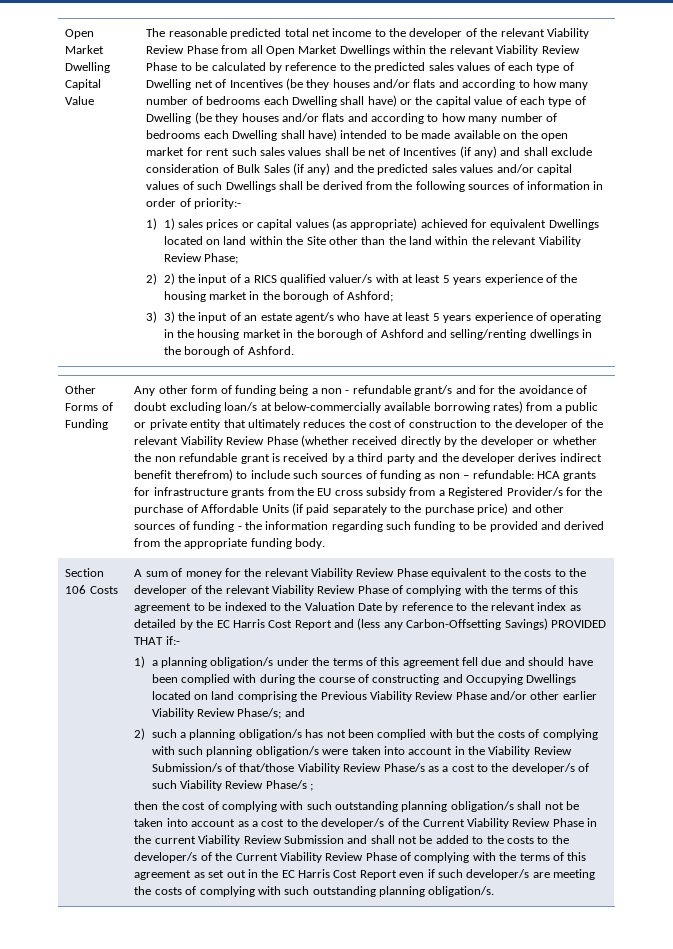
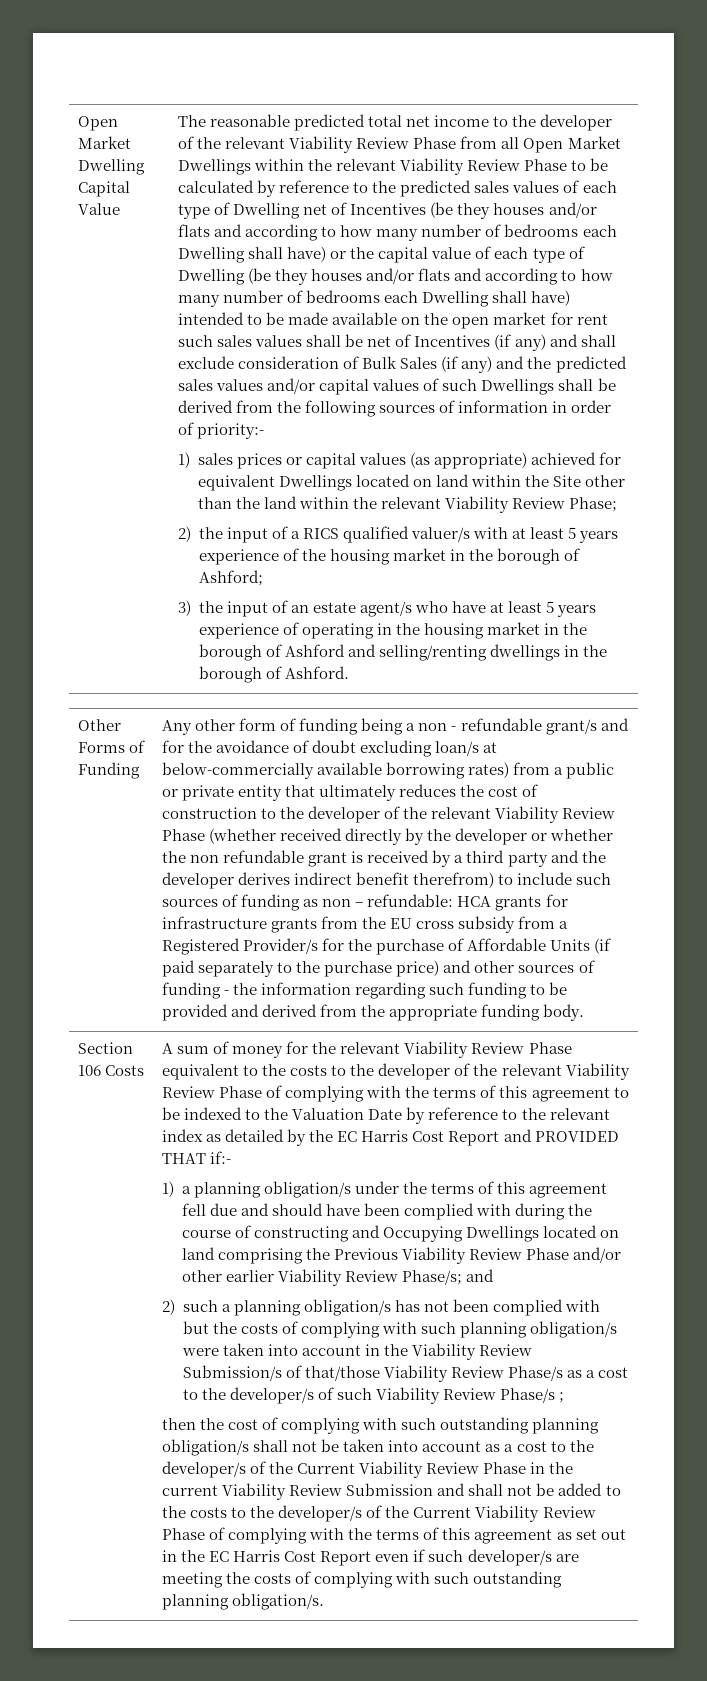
[163,218,175,230] 1) -> (191, 460) none
[163,273,175,285] 2) -> (192, 534) none
[163,311,175,323] 3) -> (192, 608) none
[357,618,548,630] (less any Carbon-Offsetting Savings) -> (532, 1135) none

